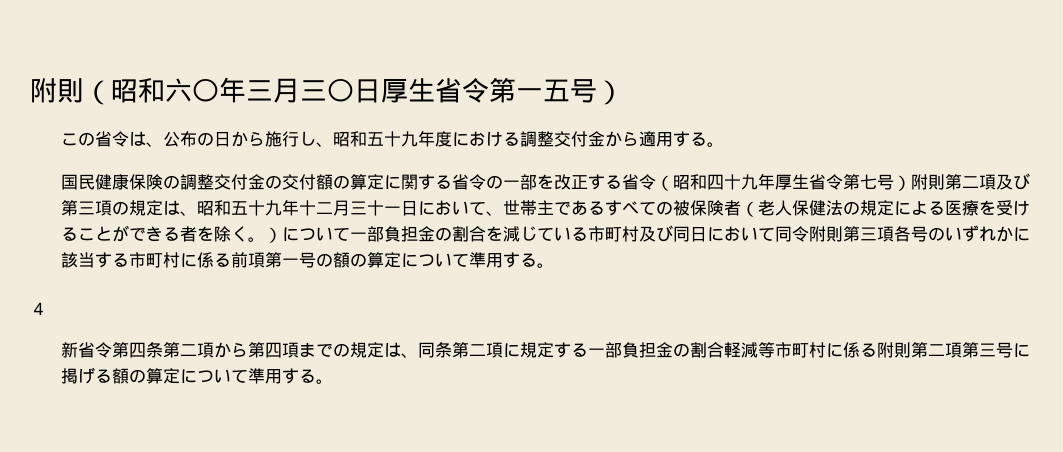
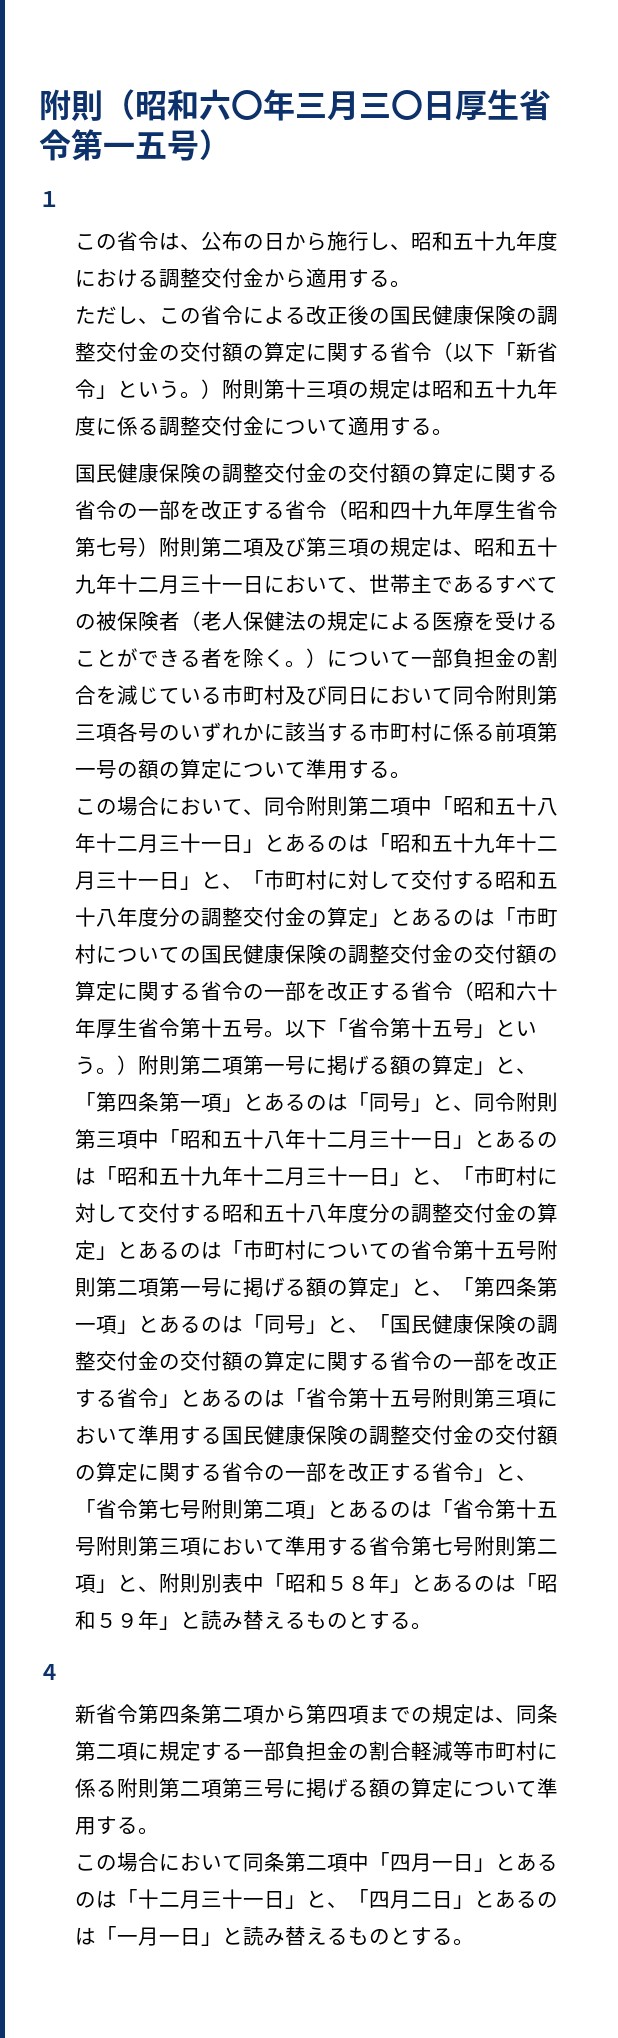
(624, 92) none -> [39,191,60,207] // １
(724, 144) none -> [75,305,559,325] [75,342,559,362] [75,379,559,399] [75,416,454,436] // ただし、この省令による改正後の国民健康保険の調整交付金の交付額の算定に関する省令（以下「新省令」という。）附則第十三項の規定は昭和五十九年度に係る調整交付金について適用する。
(554, 265) none -> [75,796,559,816] [75,833,559,853] [75,870,559,890] [75,907,559,927] [75,944,559,964] [75,981,559,1001] [75,1018,538,1038] [75,1055,538,1076] [75,1092,559,1112] [75,1129,559,1149] [75,1166,559,1186] [75,1203,559,1223] [75,1240,559,1260] [75,1277,559,1298] [75,1314,559,1334] [75,1351,559,1371] [75,1388,559,1408] [75,1425,559,1445] [75,1462,538,1482] [75,1499,559,1519] [75,1536,559,1556] [75,1573,559,1593] [75,1610,433,1630] // この場合において、同令附則第二項中「昭和五十八年十二月三十一日」とあるのは「昭和五十九年十二月三十一日」と、「市町村に対して交付する昭和五十八年度分の調整交付金の算定」とあるのは「市町村についての国民健康保険の調整交付金の交付額の算定に関する省令の一部を改正する省令（昭和六十年厚生省令第十五号。以下「省令第十五号」という。）附則第二項第一号に掲げる額の算定」と、「第四条第一項」とあるのは「同号」と、同令附則第三項中「昭和五十八年十二月三十一日」とあるのは「昭和五十九年十二月三十一日」と、「市町村に対して交付する昭和五十八年度分の調整交付金の算定」とあるのは「市町村についての省令第十五号附則第二項第一号に掲げる額の算定」と、「第四条第一項」とあるのは「同号」と、「国民健康保険の調整交付金の交付額の算定に関する省令の一部を改正する省令」とあるのは「省令第十五号附則第三項において準用する国民健康保険の調整交付金の交付額の算定に関する省令の一部を改正する省令」と、「省令第七号附則第二項」とあるのは「省令第十五号附則第三項において準用する省令第七号附則第二項」と、附則別表中「昭和５８年」とあるのは「昭和５９年」と読み替えるものとする。
(333, 381) none -> [75,1852,559,1872] [75,1889,559,1909] [75,1926,475,1946] // この場合において同条第二項中「四月一日」とあるのは「十二月三十一日」と、「四月二日」とあるのは「一月一日」と読み替えるものとする。

